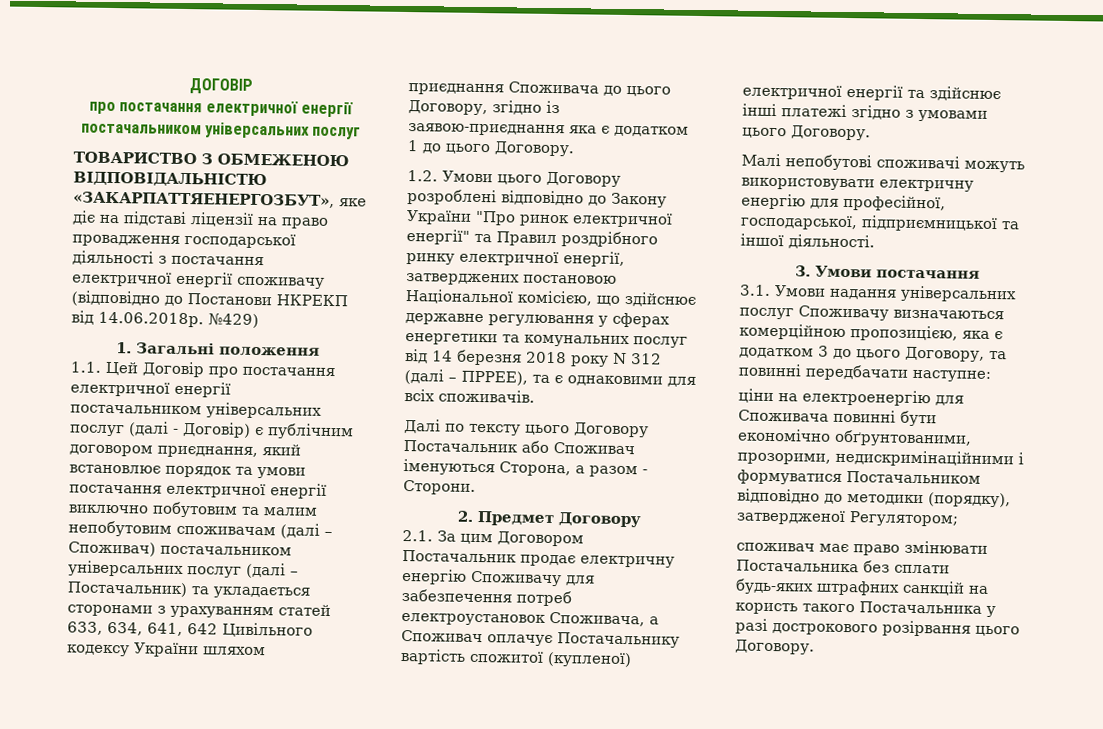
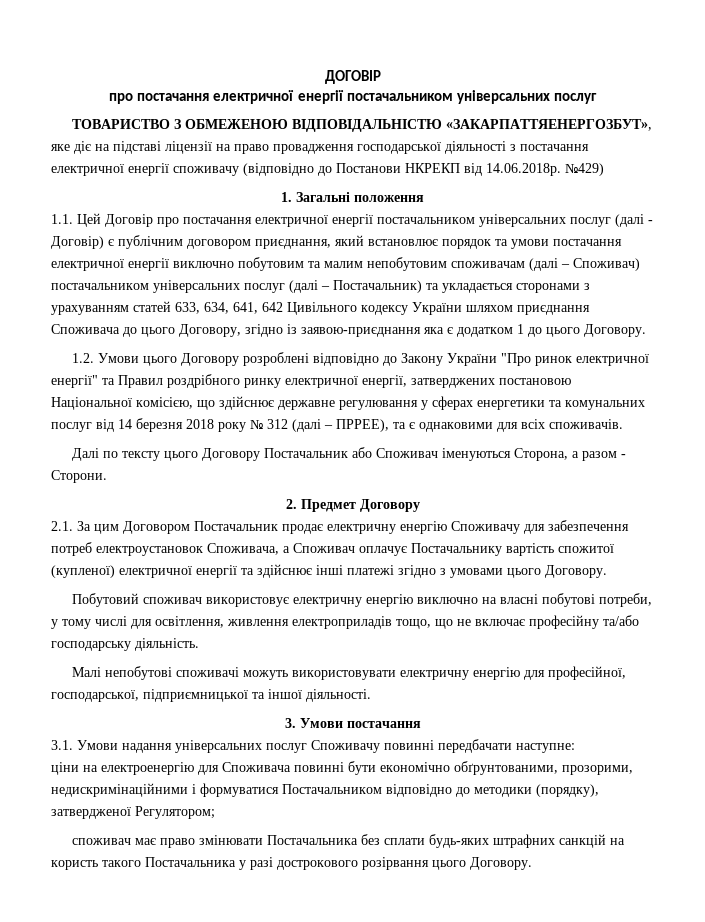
[613,352,627,365] N -> [250,420,263,429] №
(871, 133) none -> [72,593,653,607] [51,615,639,629] [51,638,199,651] // Побутовий споживач використовує електричну енергію виключно на власні побутові потреби, у тому числі для освітлення, живлення електроприладів тощо, що не включає професійну та/або господарську діяльність.
[893,309,1004,320] [739,323,1003,342] [739,345,1007,362] визначаються комерційною пропозицією, яка є додатком 3 до цього Договору, та -> (380, 746) none

